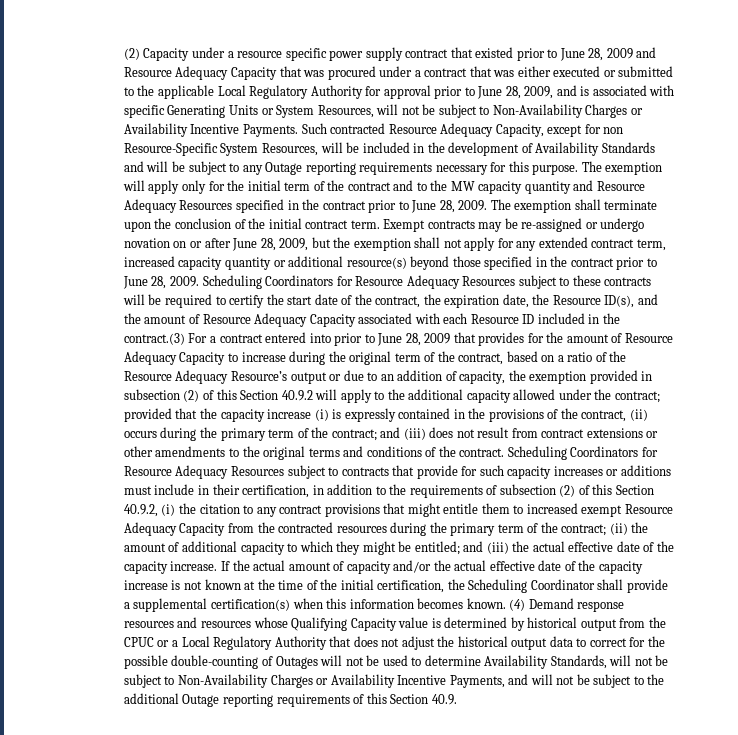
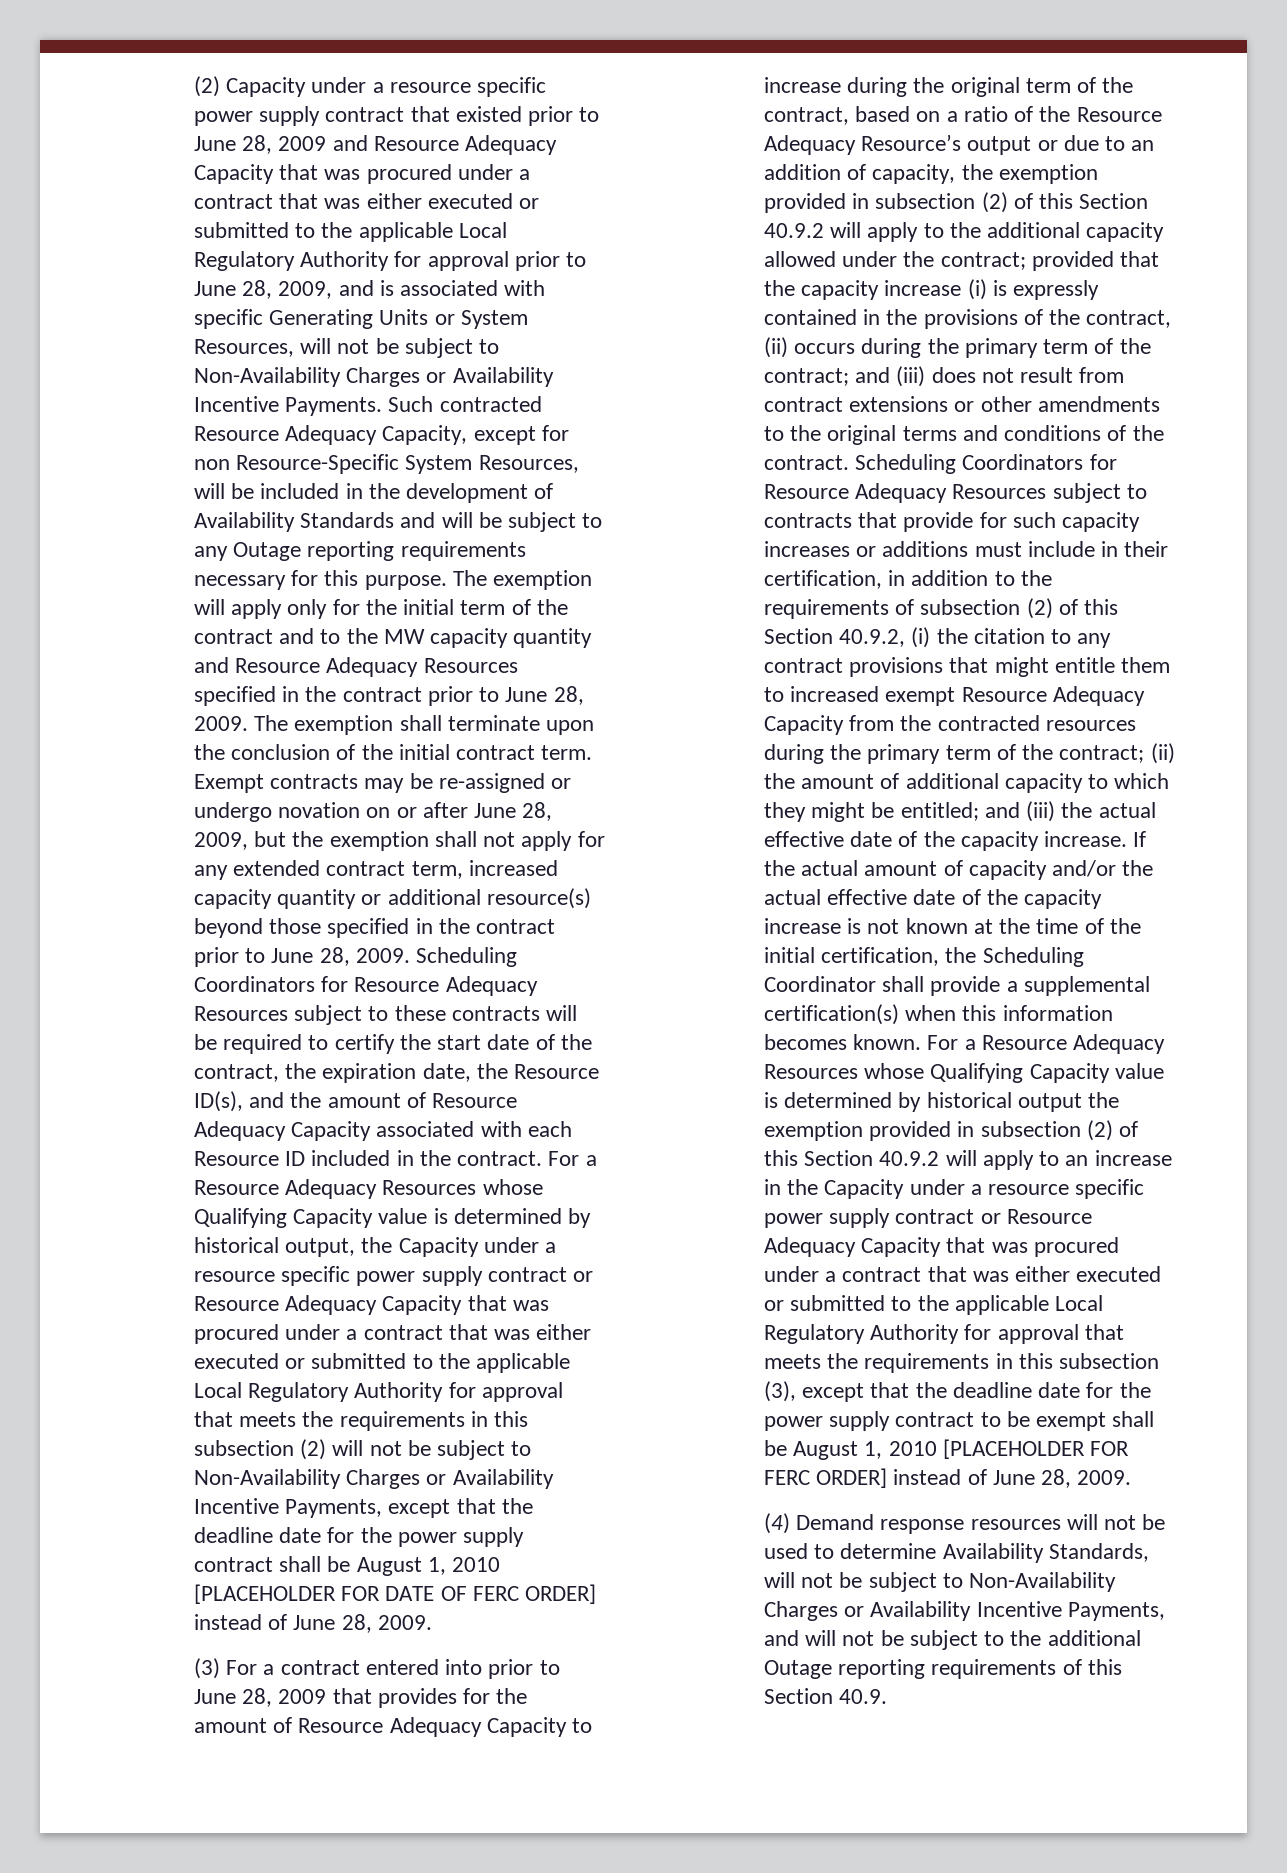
[123,333,185,345] contract.(3) -> [457,1151,597,1166] [194,1179,543,1199] [194,1208,592,1228] [194,1237,557,1257] [194,1266,594,1286] [194,1295,549,1315] [194,1324,592,1344] [194,1353,571,1373] [194,1382,563,1402] [194,1411,529,1431] [194,1439,532,1460] [194,1469,554,1489] [194,1498,533,1518] [194,1527,525,1547] [194,1556,501,1576] [194,1584,597,1604] [194,1614,432,1633] [194,1658,221,1679] contract. For a Resource Adequacy Resources whose Qualifying Capacity value is determined by historical output, the Capacity under a resource specific power supply contract or Resource Adequacy Capacity that was procured under a contract that was either executed or submitted to the applicable Local Regulatory Authority for approval that meets the requirements in this subsection (2) will not be subject to Non-Availability Charges or Availability Incentive Payments, except that the deadline date for the power supply contract shall be August 1, 2010 [PLACEHOLDER FOR DATE OF FERC ORDER] instead of June 28, 2009. // (3)
[509,598,625,612] [123,617,251,628] (4) Demand response resources and resources -> [927,1034,1166,1054] [764,1064,859,1079] For a Resource Adequacy Resources
[619,617,666,628] [123,636,665,650] [123,655,318,669] from the CPUC or a Local Regulatory Authority that does not adjust the historical output data to correct for the possible double-counting of Outages -> [1088,1092,1120,1108] [764,1120,1139,1141] [764,1150,1172,1170] [764,1179,1145,1199] [764,1208,1092,1228] [764,1237,1119,1257] [764,1266,1162,1282] [764,1295,1104,1315] [764,1324,1124,1344] [764,1353,1160,1373] [764,1381,1151,1402] [764,1411,1155,1431] [764,1439,1130,1460] [764,1468,1132,1488] [764,1513,1061,1534] the exemption provided in subsection (2) of this Section 40.9.2 will apply to an increase in the Capacity under a resource specific power supply contract or Resource Adequacy Capacity that was procured under a contract that was either executed or submitted to the applicable Local Regulatory Authority for approval that meets the requirements in this subsection (3), except that the deadline date for the power supply contract to be exempt shall be August 1, 2010 [PLACEHOLDER FOR FERC ORDER] instead of June 28, 2009. // (4) Demand response resources

